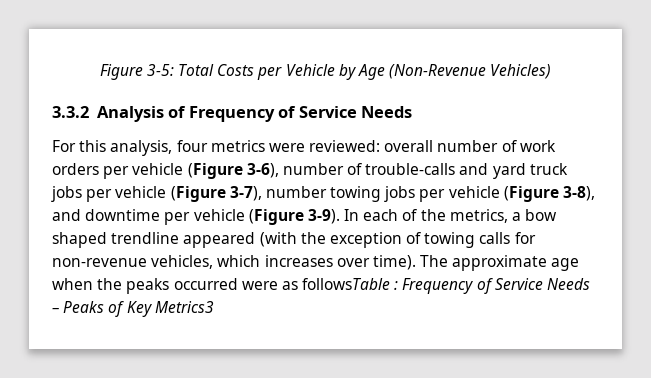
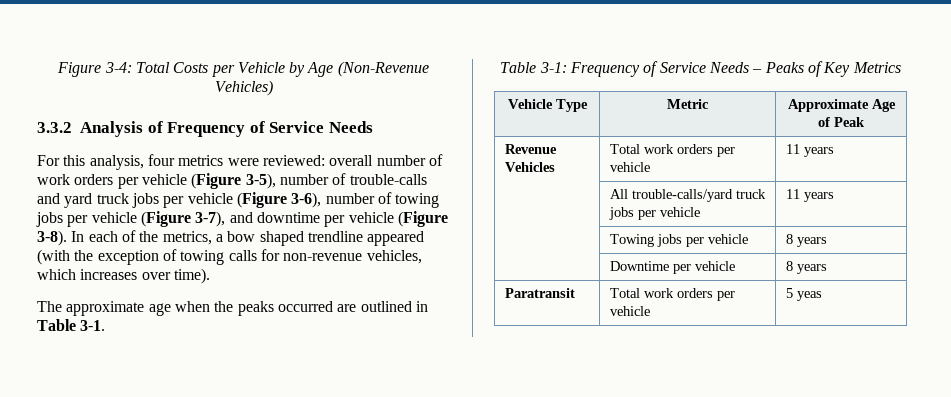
[146,64,174,76] 3-5: -> [104,62,132,73] 3-4:
[246,163,279,178] 3-6), -> [245,173,276,189] 3-5),
[229,186,327,201] 3-7), number -> [291,192,392,208] 3-6), number of
[563,186,596,201] 3-8), -> [195,211,226,227] 3-7),
[307,209,340,224] 3-9). -> [37,230,67,246] 3-8).
(416, 262) none -> (210, 276) //
[241,278,399,290] were as followsTable : -> [337,301,428,312] [37,319,106,331] [500,62,567,73] are outlined in Table 3-1. // Table 3-1:
[154,301,214,313] Metrics3 -> [852,62,901,73] [507,99,588,112] [667,99,709,109] [787,99,896,112] [818,117,865,127] [504,144,557,154] [504,162,555,172] [609,144,735,157] [609,162,650,172] [785,144,834,157] [609,189,766,202] [608,207,700,220] [785,189,834,202] [609,234,748,247] [785,234,827,247] [609,261,735,274] [785,261,827,274] [504,288,575,298] [609,288,735,301] [609,306,650,316] [785,288,822,301] Metrics // Vehicle Type | Metric | Approximate Age of Peak // Revenue Vehicles | Total work orders per vehicle | 11 years // | All trouble-calls/yard truck jobs per vehicle | 11 years // | Towing jobs per vehicle | 8 years // | Downtime per vehicle | 8 years // Paratransit | Total work orders per vehicle | 5 yeas

